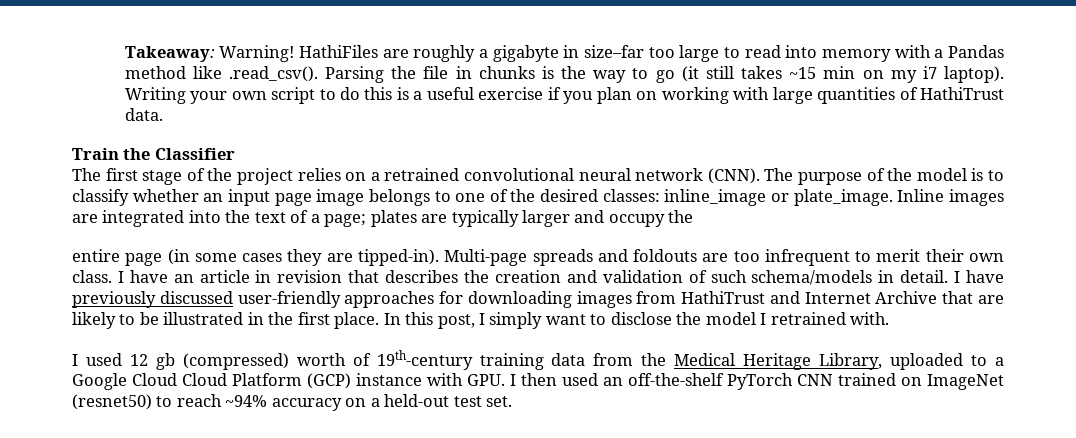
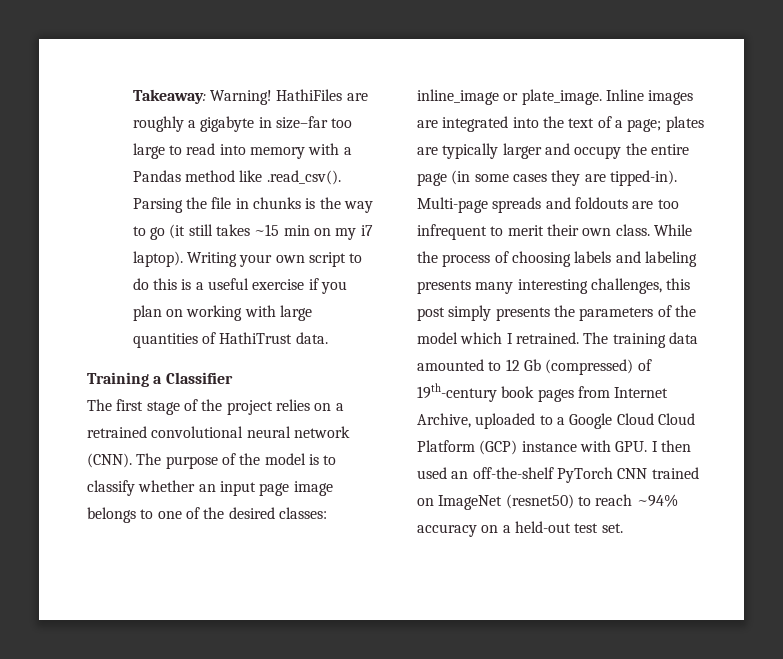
[72,148,151,160] Train the -> [87,372,163,387] Training a
(694, 216) // -> (647, 149) none
[117,270,1005,285] [72,291,1004,308] [72,312,890,329] [72,350,883,370] I have an article in revision that describes the creation and validation of such schema/models in detail. I have previously discussed user-friendly approaches for downloading images from HathiTrust and Internet Archive that are likely to be illustrated in the first place. In this post, I simply want to disclose the model I retrained with. // I used 12 gb (compressed) worth of 19th-century training data from the Medical Heritage Library, -> [653,224,692,236] [417,251,697,267] [417,278,691,294] [417,305,696,321] [417,332,698,348] [417,359,652,375] [417,383,669,402] [417,413,471,428] While the process of choosing labels and labeling presents many interesting challenges, this post simply presents the parameters of the model which I retrained. The training data amounted to 12 Gb (compressed) of 19th-century book pages from Internet Archive,

